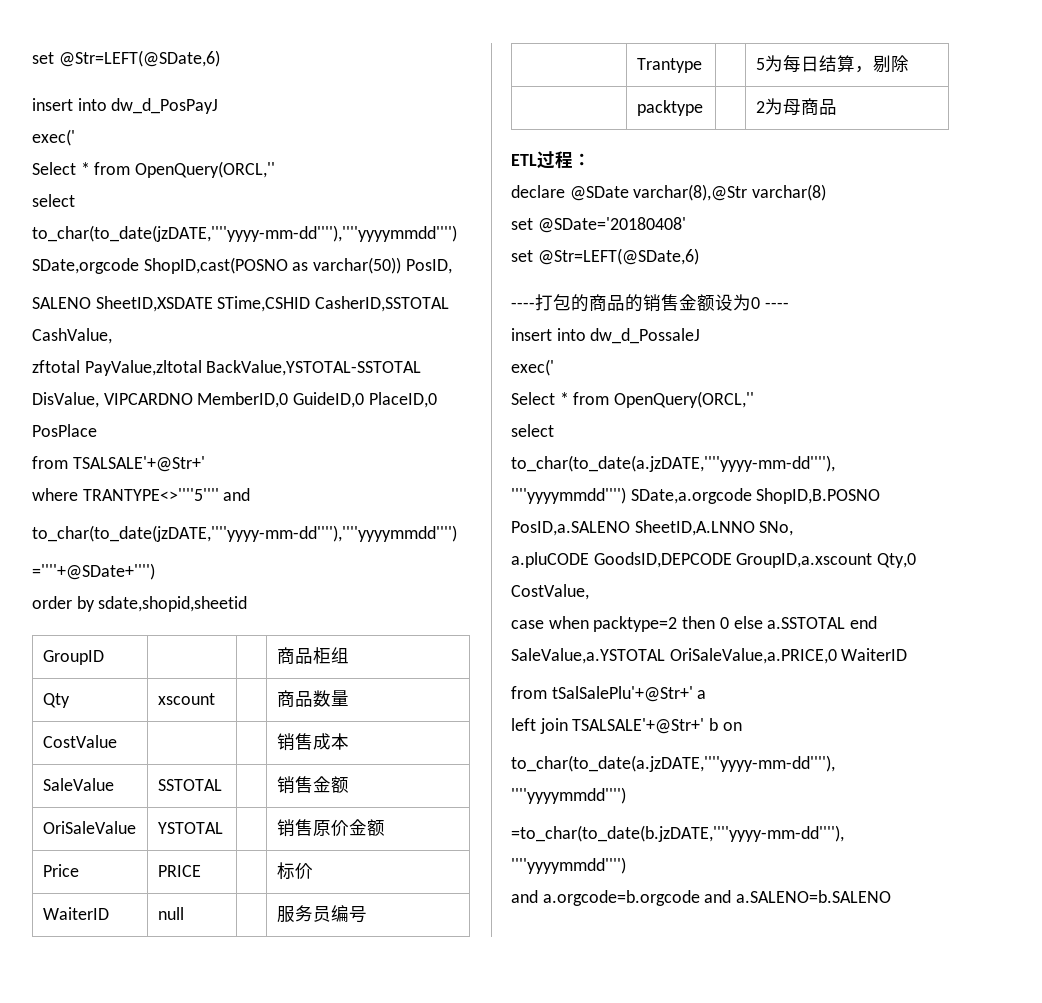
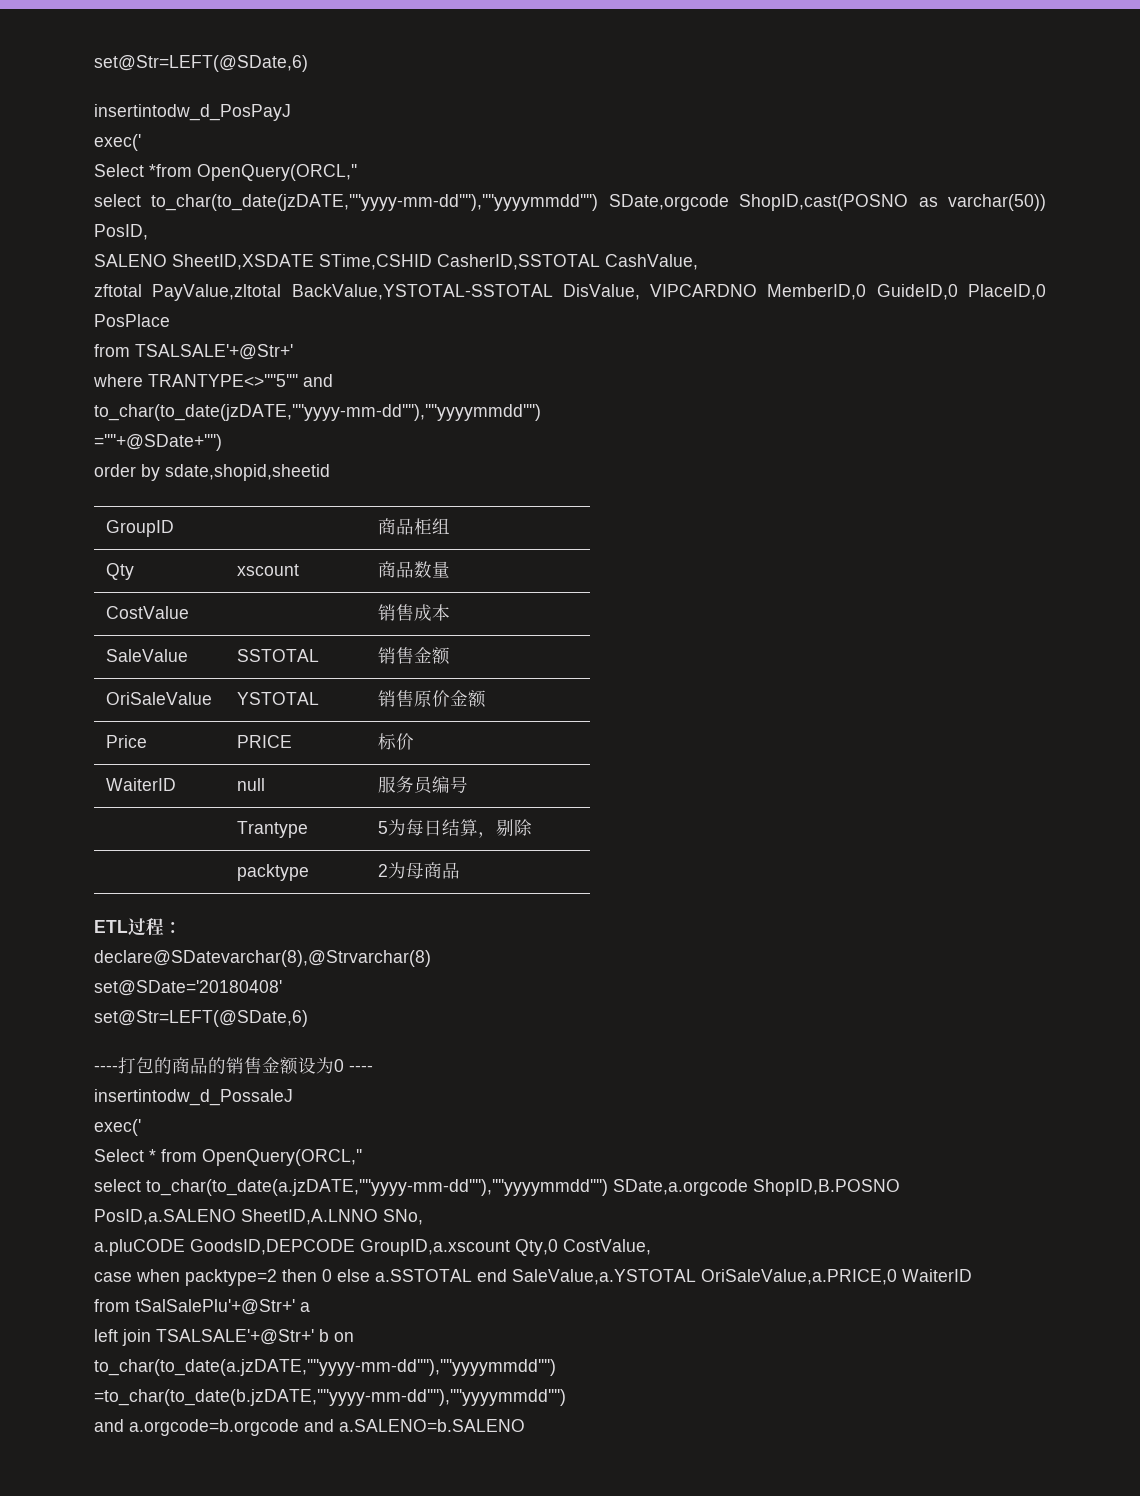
[32,50,220,67] [32,98,219,114] [32,129,75,146] [32,162,131,175] set @Str=LEFT(@SDate,6) // insert into dw_d_PosPayJ // exec(' // Select * from -> [94,55,308,72] [94,104,291,121] [94,134,141,151] [94,164,192,177] set@Str=LEFT(@SDate,6) // insertintodw_d_PosPayJ // exec(' // Select *from
[511,184,827,201] [511,217,686,233] [511,248,699,265] declare @SDate varchar(8),@Str varchar(8) // set @SDate='20180408' // set @Str=LEFT(@SDate,6) -> [94,950,431,967] [94,980,282,996] [94,1010,308,1027] declare@SDatevarchar(8),@Strvarchar(8) // set@SDate='20180408' // set@Str=LEFT(@SDate,6)
[511,328,701,344] insert into dw_d_PossaleJ -> [94,1089,293,1106] insertintodw_d_PossaleJ

